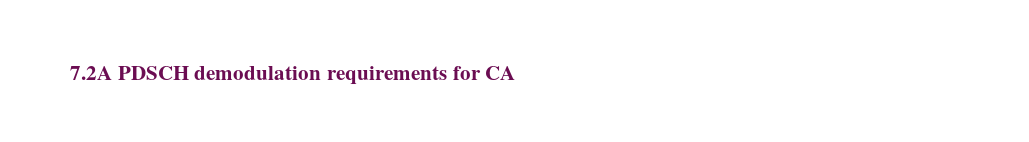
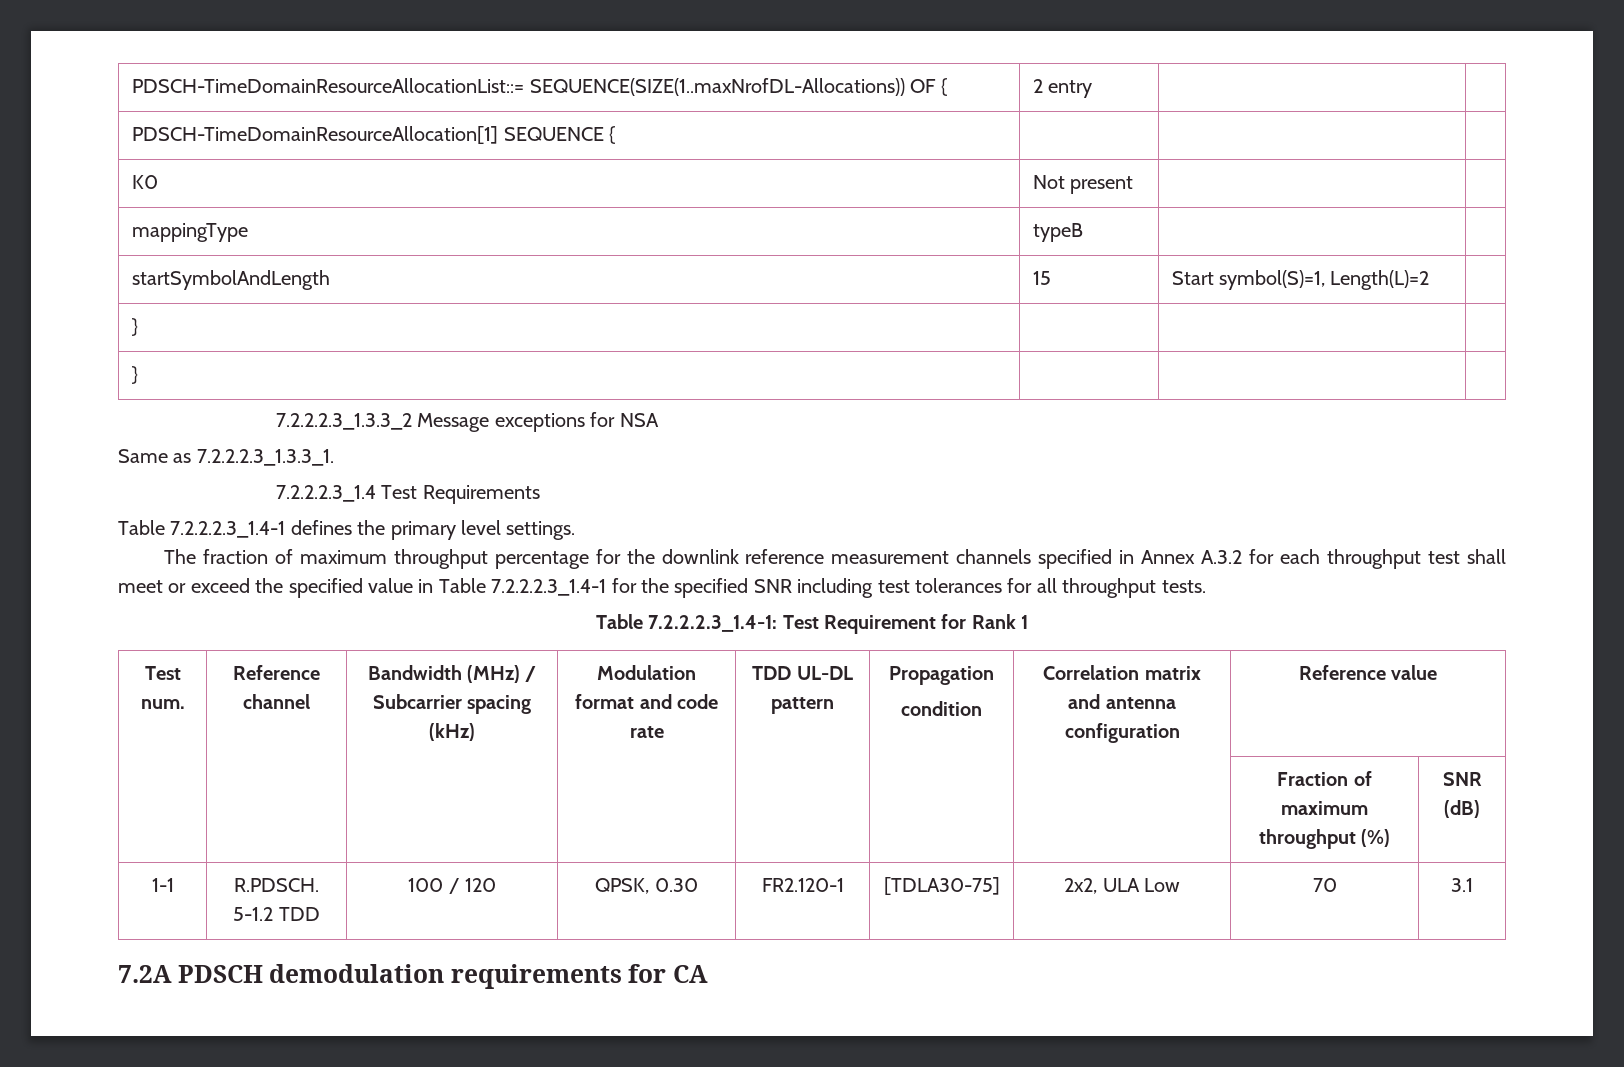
(70, 73) none -> [131,78,947,96] [1032,79,1092,98] [131,126,616,144] [131,175,158,189] [1032,175,1133,194] [131,223,249,242] [1032,223,1083,242] [131,270,330,290] [1032,271,1051,285] [1171,270,1430,290] [131,318,138,336] [131,366,138,384] [275,412,659,432] [118,449,334,466] [275,485,540,504] [118,520,576,540] [163,549,1507,569] [118,578,1206,598] [595,614,1029,634] [144,666,181,680] [140,699,185,709] [233,665,320,680] [243,694,310,709] [367,665,537,683] [372,694,532,714] [429,723,475,741] [597,665,696,680] [575,694,718,709] [629,726,664,738] [752,666,853,680] [771,697,834,714] [889,666,994,685] [901,701,982,716] [1043,665,1201,680] [1068,694,1176,709] [1064,723,1180,743] [1298,665,1438,680] [1277,771,1372,786] [1281,801,1368,815] [1258,829,1391,849] [1442,772,1482,786] [1444,800,1480,818] [151,878,174,892] [234,878,319,892] [233,907,320,921] [408,878,496,894] [595,878,698,894] [761,878,844,892] [883,877,1000,895] [1064,878,1180,894] [1312,878,1337,892] [1451,878,1473,892] PDSCH-TimeDomainResourceAllocationList::= SEQUENCE(SIZE(1..maxNrofDL-Allocations)) OF { | 2 entry | | // PDSCH-TimeDomainResourceAllocation[1] SEQUENCE { | | | // K0 | Not present | | // mappingType | typeB | | // startSymbolAndLength | 15 | Start symbol(S)=1, Length(L)=2 | // } | | | // } | | | // 7.2.2.2.3_1.3.3_2 Message exceptions for NSA // Same as 7.2.2.2.3_1.3.3_1. // 7.2.2.2.3_1.4 Test Requirements // Table 7.2.2.2.3_1.4-1 defines the primary level settings. // The fraction of maximum throughput percentage for the downlink reference measurement channels specified in Annex A.3.2 for each throughput test shall meet or exceed the specified value in Table 7.2.2.2.3_1.4-1 for the specified SNR including test tolerances for all throughput tests. // Table 7.2.2.2.3_1.4-1: Test Requirement for Rank 1 // Test num. | Reference channel | Bandwidth (MHz) / Subcarrier spacing (kHz) | Modulation format and code rate | TDD UL-DL pattern | Propagation // condition | Correlation matrix and antenna configuration | Reference value // | | | | | | | Fraction of maximum throughput (%) | SNR (dB) // 1-1 | R.PDSCH. 5-1.2 TDD | 100 / 120 | QPSK, 0.30 | FR2.120-1 | [TDLA30-75] | 2x2, ULA Low | 70 | 3.1 //

